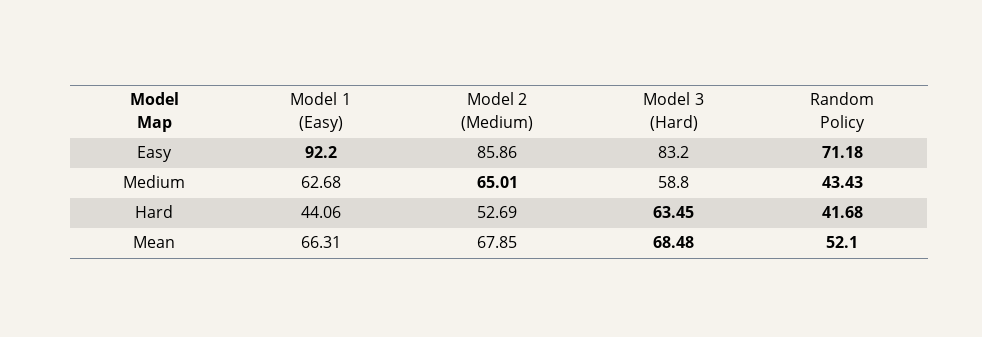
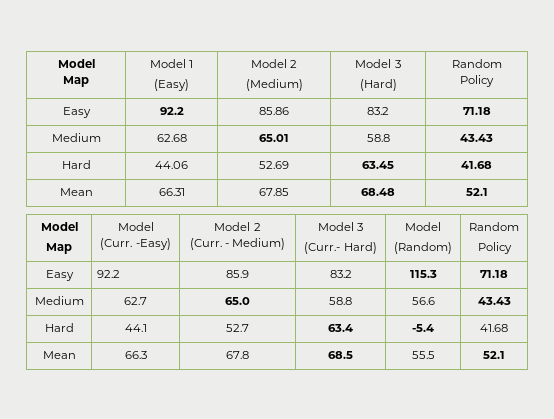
(858, 242) none -> [40,222,78,231] [46,243,72,254] [117,222,154,231] [100,238,171,250] [214,222,261,231] [189,238,286,250] [317,222,364,231] [304,242,377,254] [405,222,441,231] [394,242,452,254] [469,222,519,231] [477,242,512,254] [45,270,74,281] [97,270,121,278] [226,270,249,278] [329,270,352,278] [409,270,437,278] [480,270,508,278] [34,296,84,305] [124,297,147,305] [225,297,250,305] [329,297,352,305] [411,297,435,305] [477,297,511,305] [44,323,74,332] [124,324,147,332] [226,324,249,332] [328,324,353,332] [412,324,434,332] [480,324,508,332] [42,351,76,359] [124,351,147,359] [226,351,249,359] [328,351,353,359] [411,351,435,359] [483,351,505,359] // Model // Map | Model // (Curr. -Easy) | Model 2 // (Curr. - Medium) | Model 3 // (Curr.- Hard) | Model // (Random) | Random // Policy // Easy | 92.2 | 85.9 | 83.2 | 115.3 | 71.18 // Medium | 62.7 | 65.0 | 58.8 | 56.6 | 43.43 // Hard | 44.1 | 52.7 | 63.4 | -5.4 | 41.68 // Mean | 66.3 | 67.8 | 68.5 | 55.5 | 52.1

